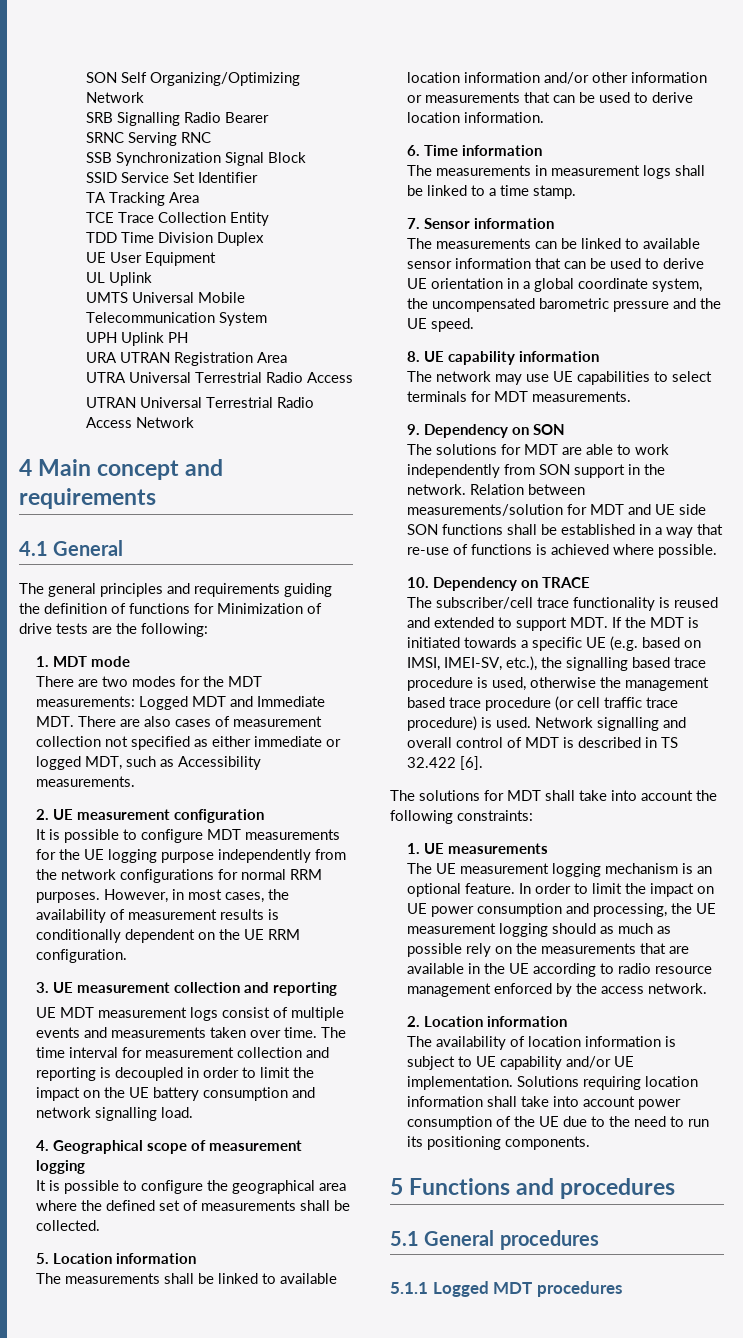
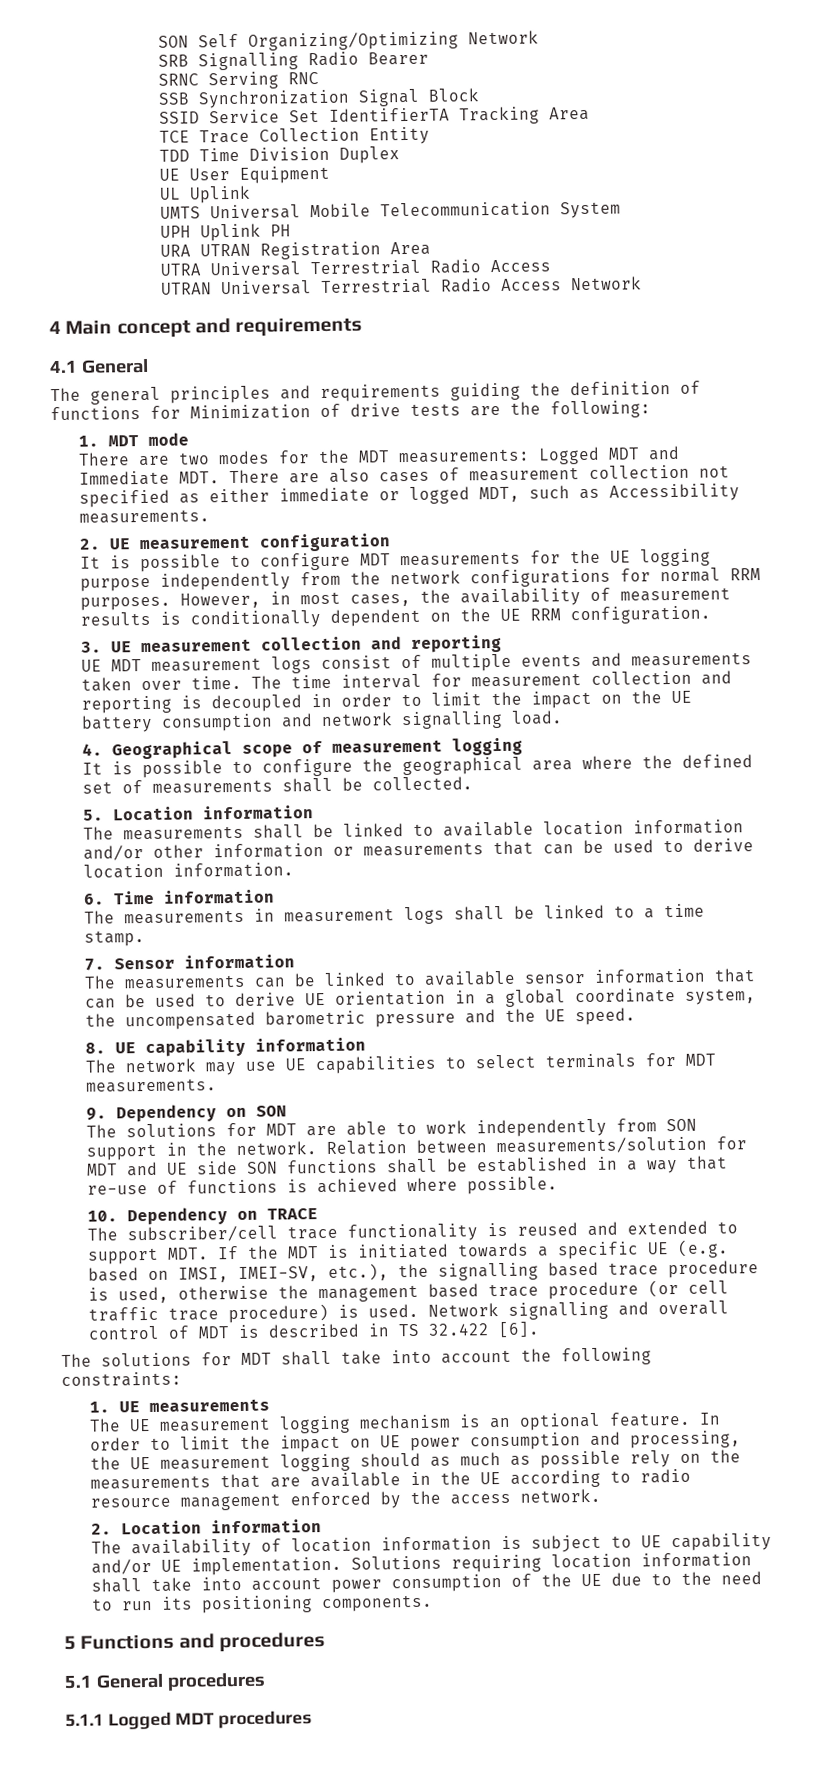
[197,172,258,183] [85,192,106,203] Identifier // TA -> [329,107,451,122] IdentifierTA

